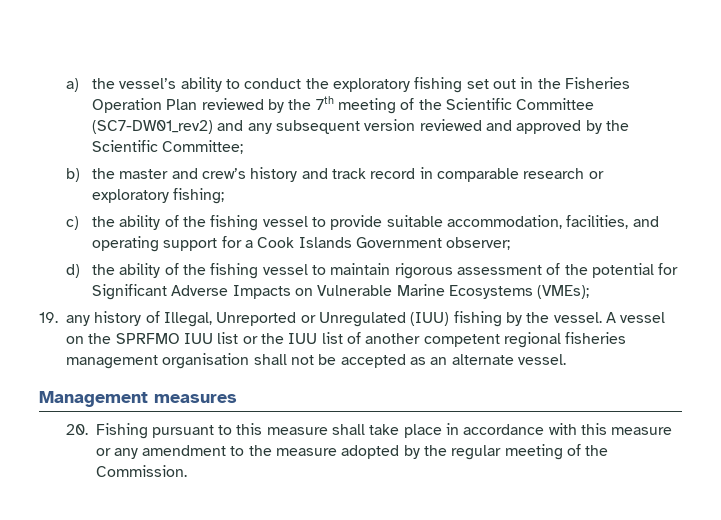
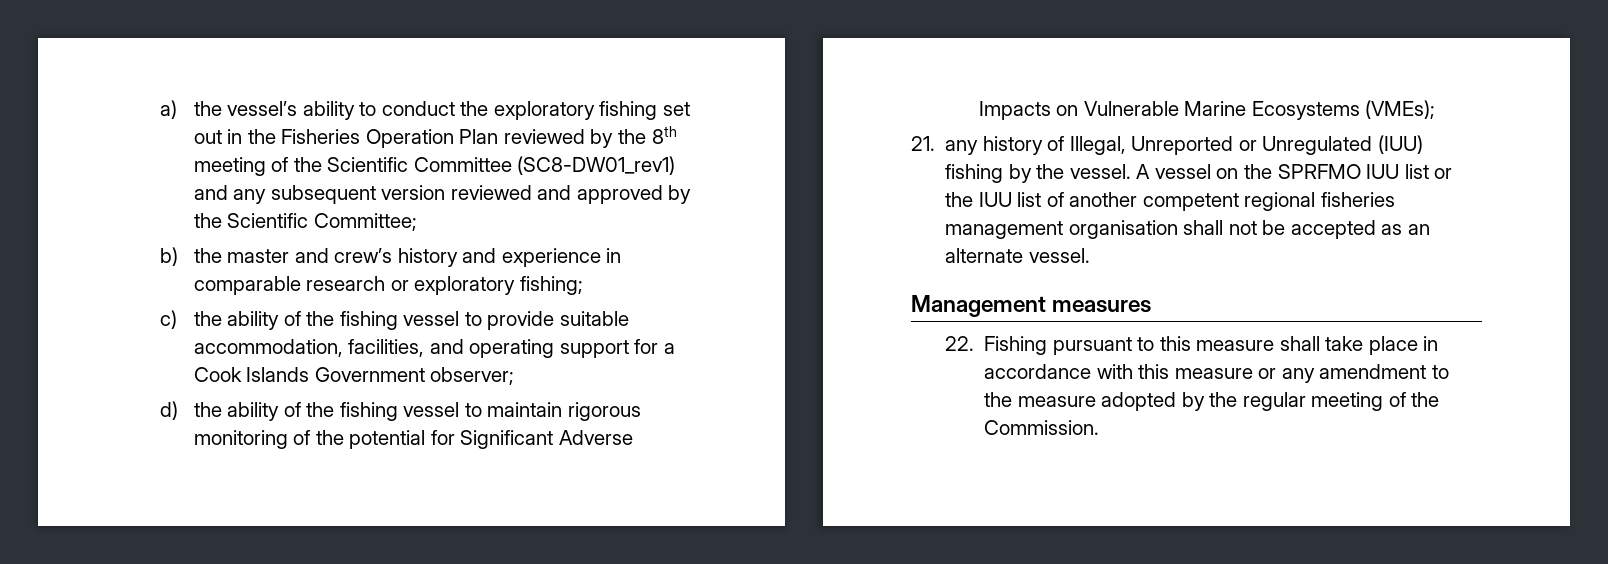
[315,96,334,110] 7th -> [651,126,677,144] 8th
[92,120,214,134] (SC7-DW01_rev2) -> [517,156,676,175] (SC8-DW01_rev1)
[331,168,416,179] track record -> [501,248,601,267] experience
[456,265,542,275] assessment -> [193,430,288,449] monitoring
[39,312,58,323] 19. -> [911,136,935,151] 21.
[65,424,88,435] 20. -> [944,336,974,351] 22.

